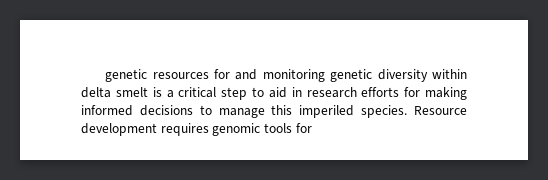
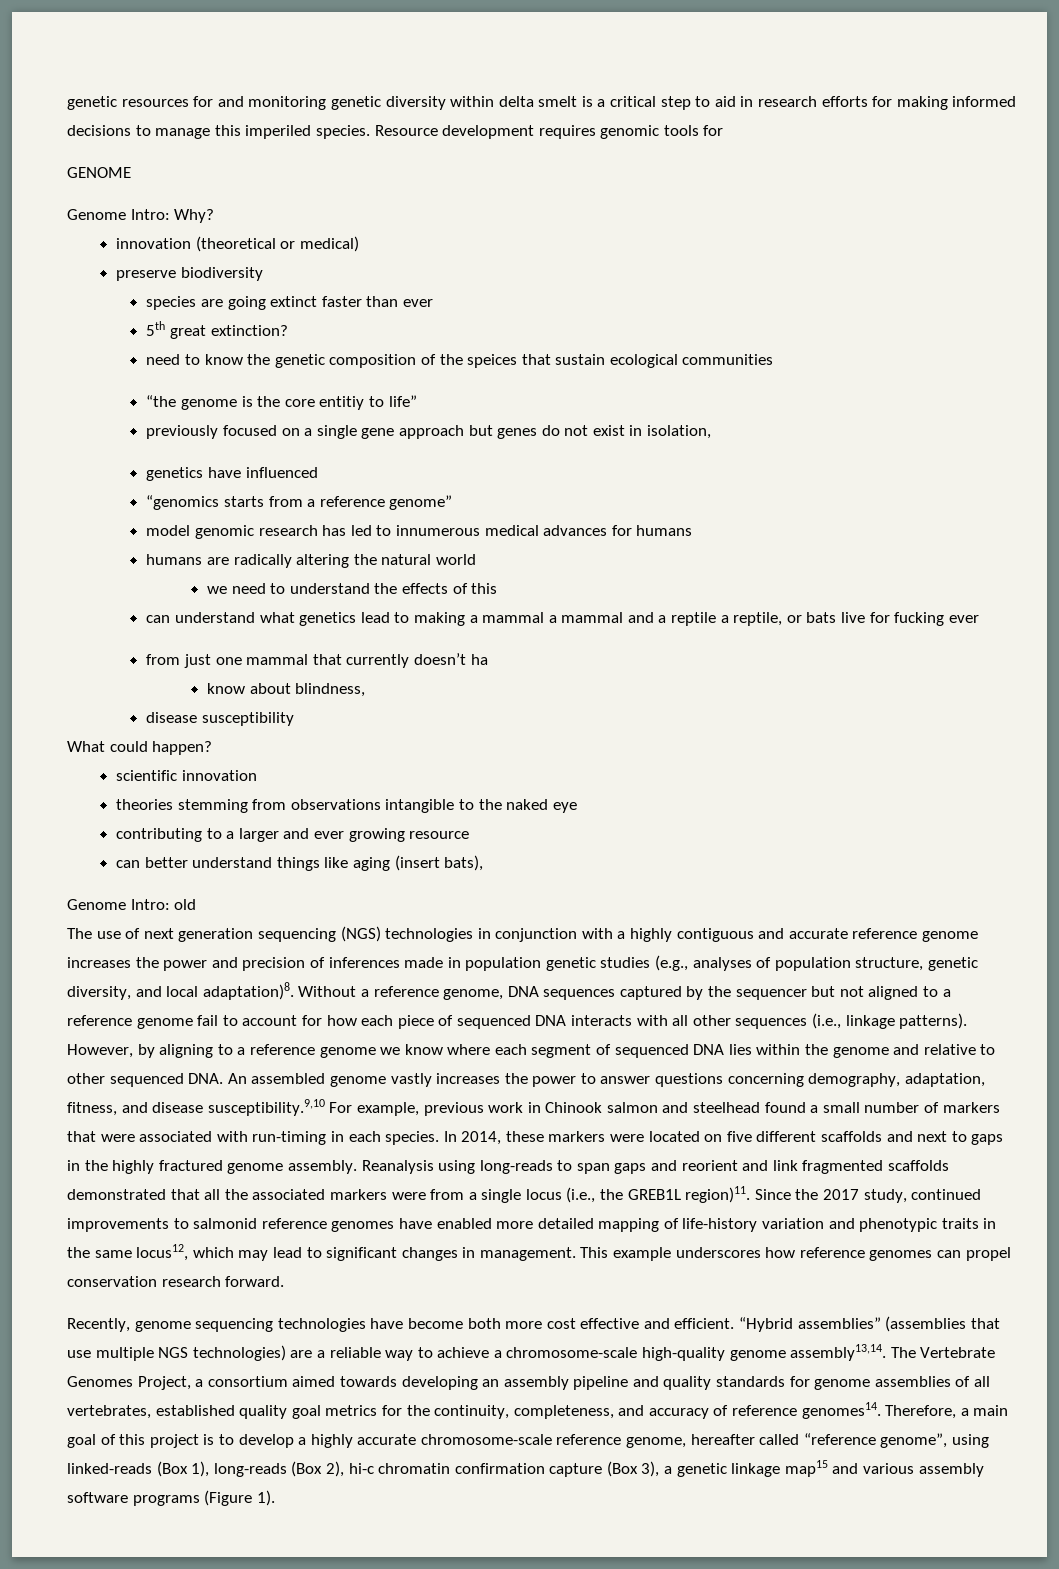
(312, 128) none -> [67,167,131,178] [67,209,215,223] [116,236,359,252] [116,267,263,281] [146,296,433,310] [146,321,288,339] [146,354,774,368] [146,395,417,410] [146,425,712,439] [146,467,318,481] [146,495,453,510] [146,525,693,539] [146,554,476,568] [207,583,498,594] [146,612,979,626] [146,653,488,668] [207,683,366,697] [146,712,294,726] [67,741,213,755] [116,770,257,781] [116,799,577,813] [116,828,470,842] [116,855,484,871] [67,899,197,910] [67,926,979,942] [67,955,979,971] [67,982,951,1000] [67,1013,968,1029] [67,1044,996,1058] [67,1073,985,1087] [67,1099,1000,1116] [67,1131,1004,1145] [67,1160,950,1174] [67,1186,982,1203] [67,1218,997,1232] [67,1244,1011,1261] [67,1276,285,1287] [67,1316,1000,1332] [67,1344,996,1361] [67,1376,991,1390] [67,1402,1009,1419] [67,1433,990,1448] [67,1460,984,1477] [67,1490,275,1506] // GENOME // Genome Intro: Why? // innovation (theoretical or medical) // preserve biodiversity // species are going extinct faster than ever // 5th great extinction? // need to know the genetic composition of the speices that sustain ecological communities // “the genome is the core entitiy to life” // previously focused on a single gene approach but genes do not exist in isolation, // genetics have influenced // “genomics starts from a reference genome” // model genomic research has led to innumerous medical advances for humans // humans are radically altering the natural world // we need to understand the effects of this // can understand what genetics lead to making a mammal a mammal and a reptile a reptile, or bats live for fucking ever // from just one mammal that currently doesn’t ha // know about blindness, // disease susceptibility // What could happen? // scientific innovation // theories stemming from observations intangible to the naked eye // contributing to a larger and ever growing resource // can better understand things like aging (insert bats), // Genome Intro: old // The use of next generation sequencing (NGS) technologies in conjunction with a highly contiguous and accurate reference genome increases the power and precision of inferences made in population genetic studies (e.g., analyses of population structure, genetic diversity, and local adaptation)8. Without a reference genome, DNA sequences captured by the sequencer but not aligned to a reference genome fail to account for how each piece of sequenced DNA interacts with all other sequences (i.e., linkage patterns). However, by aligning to a reference genome we know where each segment of sequenced DNA lies within the genome and relative to other sequenced DNA. An assembled genome vastly increases the power to answer questions concerning demography, adaptation, fitness, and disease susceptibility.9,10 For example, previous work in Chinook salmon and steelhead found a small number of markers that were associated with run-timing in each species. In 2014, these markers were located on five different scaffolds and next to gaps in the highly fractured genome assembly. Reanalysis using long-reads to span gaps and reorient and link fragmented scaffolds demonstrated that all the associated markers were from a single locus (i.e., the GREB1L region)11. Since the 2017 study, continued improvements to salmonid reference genomes have enabled more detailed mapping of life-history variation and phenotypic traits in the same locus12, which may lead to significant changes in management. This example underscores how reference genomes can propel conservation research forward. // Recently, genome sequencing technologies have become both more cost effective and efficient. “Hybrid assemblies” (assemblies that use multiple NGS technologies) are a reliable way to achieve a chromosome-scale high-quality genome assembly13,14. The Vertebrate Genomes Project, a consortium aimed towards developing an assembly pipeline and quality standards for genome assemblies of all vertebrates, established quality goal metrics for the continuity, completeness, and accuracy of reference genomes14. Therefore, a main goal of this project is to develop a highly accurate chromosome-scale reference genome, hereafter called “reference genome”, using linked-reads (Box 1), long-reads (Box 2), hi-c chromatin confirmation capture (Box 3), a genetic linkage map15 and various assembly software programs (Figure 1).

